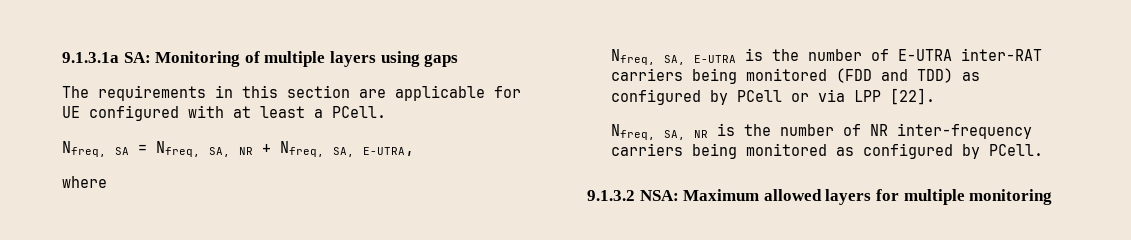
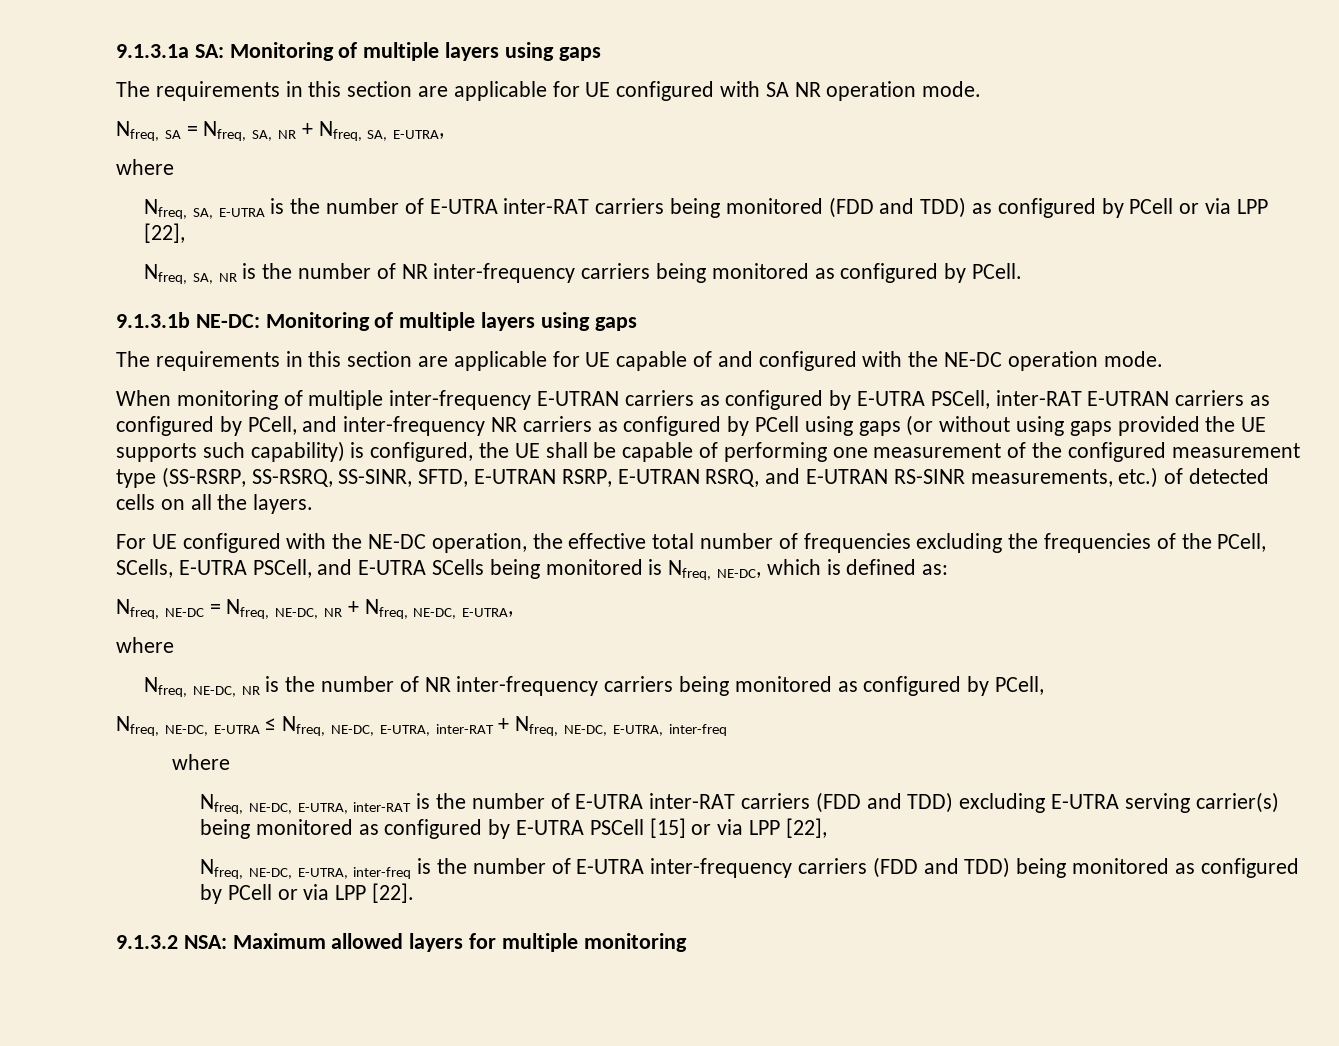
[233,106,386,118] at least a PCell. -> [765,81,982,101] SA NR operation mode.
[890,88,936,105] [22]. -> [143,223,185,243] [22],
(1044, 150) none -> [116,312,637,331] [116,351,1163,371] [116,390,1271,410] [116,415,1267,436] [116,441,1300,462] [116,467,1270,488] [116,494,314,514] [116,533,1267,553] [116,559,949,580] [116,599,514,619] [116,637,174,653] [143,676,1045,697] [116,716,727,736] [171,754,230,770] [199,792,1279,814] [199,818,827,839] [199,857,1299,879] [199,883,415,904] // 9.1.3.1b NE-DC: Monitoring of multiple layers using gaps // The requirements in this section are applicable for UE capable of and configured with the NE-DC operation mode. // When monitoring of multiple inter-frequency E-UTRAN carriers as configured by E-UTRA PSCell, inter-RAT E-UTRAN carriers as configured by PCell, and inter-frequency NR carriers as configured by PCell using gaps (or without using gaps provided the UE supports such capability) is configured, the UE shall be capable of performing one measurement of the configured measurement type (SS-RSRP, SS-RSRQ, SS-SINR, SFTD, E-UTRAN RSRP, E-UTRAN RSRQ, and E-UTRAN RS-SINR measurements, etc.) of detected cells on all the layers. // For UE configured with the NE-DC operation, the effective total number of frequencies excluding the frequencies of the PCell, SCells, E-UTRA PSCell, and E-UTRA SCells being monitored is Nfreq, NE-DC, which is defined as: // Nfreq, NE-DC = Nfreq, NE-DC, NR + Nfreq, NE-DC, E-UTRA, // where // Nfreq, NE-DC, NR is the number of NR inter-frequency carriers being monitored as configured by PCell, // Nfreq, NE-DC, E-UTRA ≤ Nfreq, NE-DC, E-UTRA, inter-RAT + Nfreq, NE-DC, E-UTRA, inter-freq // where // Nfreq, NE-DC, E-UTRA, inter-RAT is the number of E-UTRA inter-RAT carriers (FDD and TDD) excluding E-UTRA serving carrier(s) being monitored as configured by E-UTRA PSCell [15] or via LPP [22], // Nfreq, NE-DC, E-UTRA, inter-freq is the number of E-UTRA inter-frequency carriers (FDD and TDD) being monitored as configured by PCell or via LPP [22].

